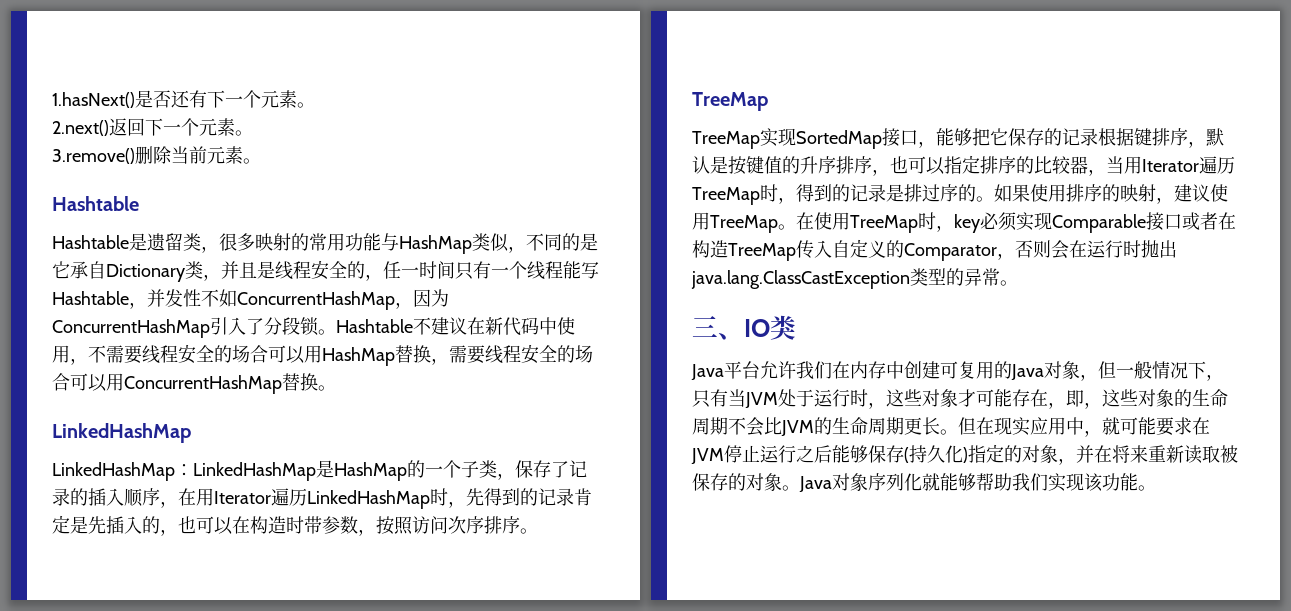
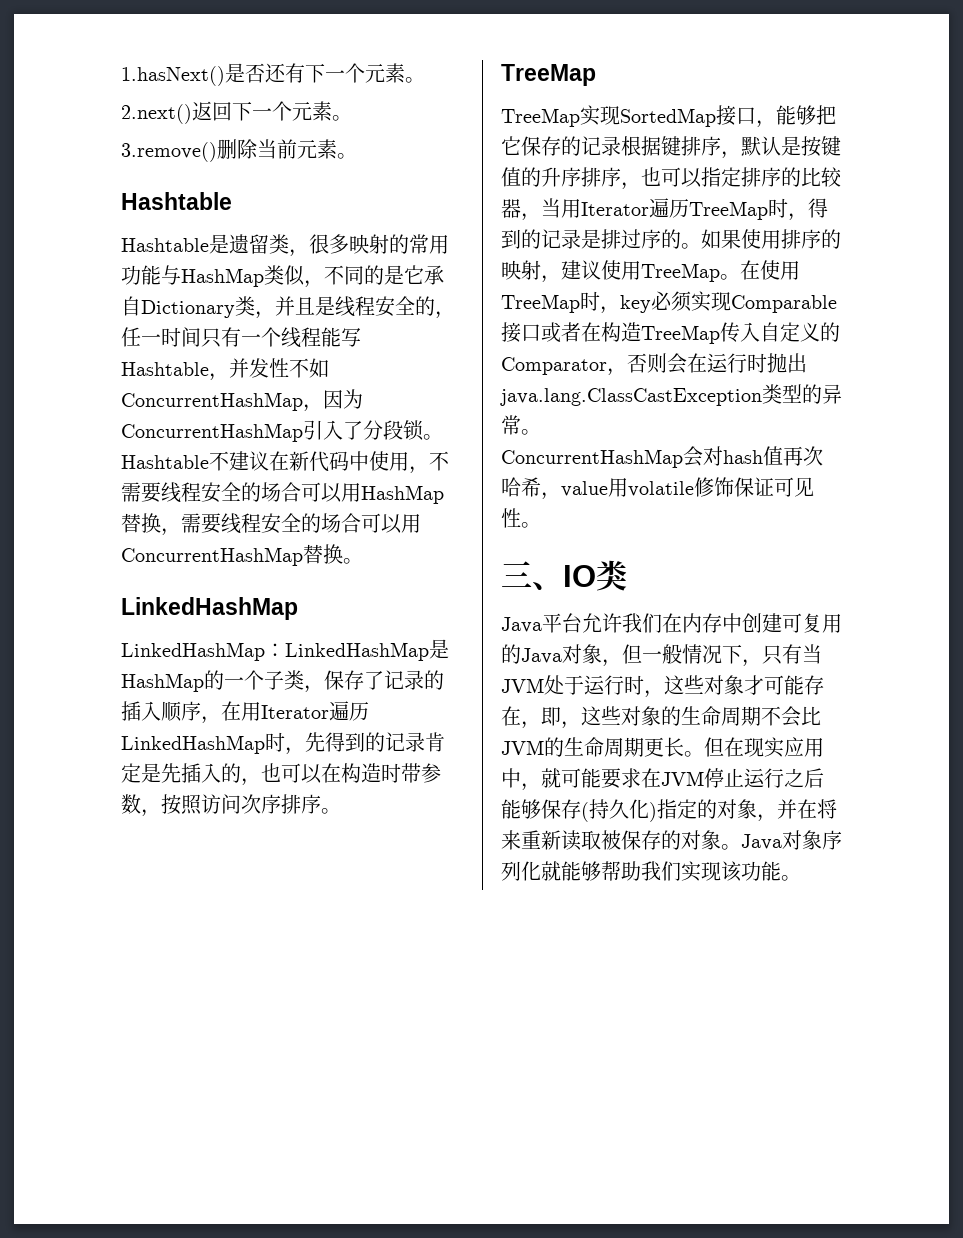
(1018, 283) none -> [501,446,823,468] [501,477,814,500] [501,508,541,528] // ConcurrentHashMap会对hash值再次哈希，value用volatile修饰保证可见性。

